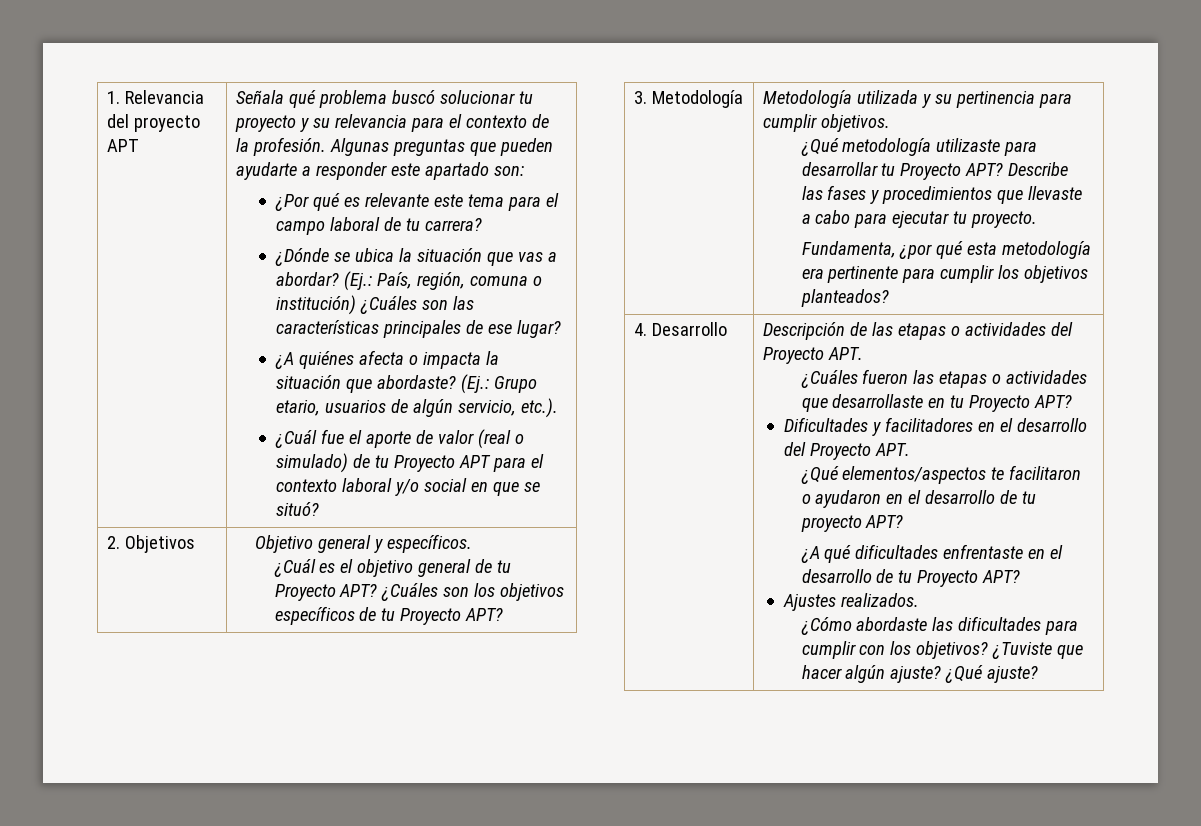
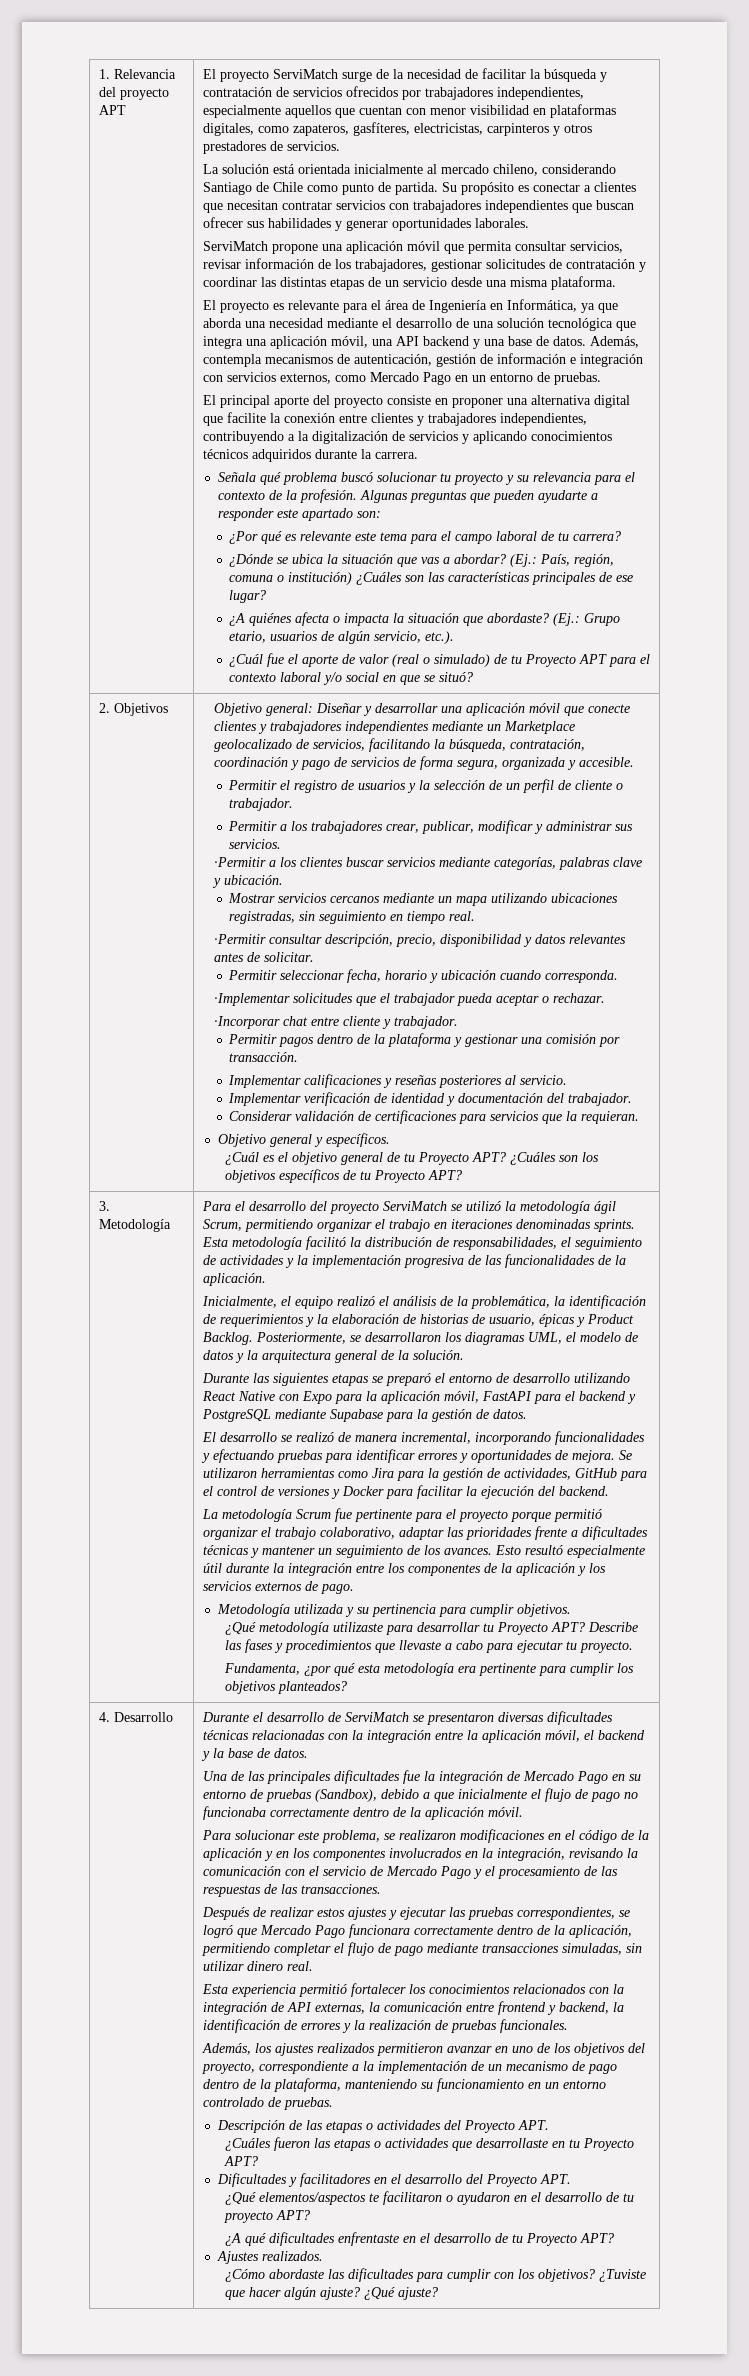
(140, 145) none -> [202,68,607,82] [202,86,584,100] [202,104,616,118] [202,122,592,136] [202,141,340,154] [202,164,616,176] [202,182,636,195] [202,200,634,213] [202,217,529,231] [202,241,623,254] [202,258,646,272] [202,276,616,290] [202,299,618,313] [202,318,636,331] [202,336,639,349] [202,353,643,367] [202,372,601,385] [202,395,630,408] [202,412,587,426] [202,431,612,444] [202,449,418,462] El proyecto ServiMatch surge de la necesidad de facilitar la búsqueda y contratación de servicios ofrecidos por trabajadores independientes, especialmente aquellos que cuentan con menor visibilidad en plataformas digitales, como zapateros, gasfíteres, electricistas, carpinteros y otros prestadores de servicios. // La solución está orientada inicialmente al mercado chileno, considerando Santiago de Chile como punto de partida. Su propósito es conectar a clientes que necesitan contratar servicios con trabajadores independientes que buscan ofrecer sus habilidades y generar oportunidades laborales. // ServiMatch propone una aplicación móvil que permita consultar servicios, revisar información de los trabajadores, gestionar solicitudes de contratación y coordinar las distintas etapas de un servicio desde una misma plataforma. // El proyecto es relevante para el área de Ingeniería en Informática, ya que aborda una necesidad mediante el desarrollo de una solución tecnológica que integra una aplicación móvil, una API backend y una base de datos. Además, contempla mecanismos de autenticación, gestión de información e integración con servicios externos, como Mercado Pago en un entorno de pruebas. // El principal aporte del proyecto consiste en proponer una alternativa digital que facilite la conexión entre clientes y trabajadores independientes, contribuyendo a la digitalización de servicios y aplicando conocimientos técnicos adquiridos durante la carrera. //
(314, 544) none -> [265,703,630,716] [213,721,575,734] [213,738,585,752] [213,756,634,770] [228,779,624,793] [229,798,294,811] [228,820,634,834] [229,839,282,849] [213,857,642,870] [211,875,283,888] [228,893,619,906] [229,911,476,924] [213,934,626,947] [213,952,314,962] [228,969,619,983] [213,993,605,1006] [213,1016,458,1029] [228,1033,621,1047] [229,1052,299,1062] [228,1074,568,1088] [228,1092,633,1106] [229,1110,640,1124] [218,1134,267,1147] general: Diseñar y desarrollar una aplicación móvil que conecte clientes y trabajadores independientes mediante un Marketplace geolocalizado de servicios, facilitando la búsqueda, contratación, coordinación y pago de servicios de forma segura, organizada y accesible. // Permitir el registro de usuarios y la selección de un perfil de cliente o trabajador. // Permitir a los trabajadores crear, publicar, modificar y administrar sus servicios. // ·Permitir a los clientes buscar servicios mediante categorías, palabras clave y ubicación. // Mostrar servicios cercanos mediante un mapa utilizando ubicaciones registradas, sin seguimiento en tiempo real. // ·Permitir consultar descripción, precio, disponibilidad y datos relevantes antes de solicitar. // Permitir seleccionar fecha, horario y ubicación cuando corresponda. // ·Implementar solicitudes que el trabajador pueda aceptar o rechazar. // ·Incorporar chat entre cliente y trabajador. // Permitir pagos dentro de la plataforma y gestionar una comisión por transacción. // Implementar calificaciones y reseñas posteriores al servicio. // Implementar verificación de identidad y documentación del trabajador. // Considerar validación de certificaciones para servicios que la requieran. // Objetivo
(744, 99) none -> [201,1201,616,1214] [202,1219,635,1232] [201,1236,642,1250] [202,1254,626,1268] [202,1273,266,1286] [201,1295,646,1309] [202,1314,634,1327] [202,1332,638,1345] [202,1350,464,1363] [201,1373,630,1386] [201,1391,636,1404] [201,1409,527,1422] [201,1431,645,1445] [200,1449,632,1463] [202,1468,647,1481] [202,1485,609,1499] [201,1508,602,1522] [202,1526,648,1540] [202,1545,645,1558] [202,1563,606,1576] [202,1581,354,1594] Para el desarrollo del proyecto ServiMatch se utilizó la metodología ágil Scrum, permitiendo organizar el trabajo en iteraciones denominadas sprints. Esta metodología facilitó la distribución de responsabilidades, el seguimiento de actividades y la implementación progresiva de las funcionalidades de la aplicación. // Inicialmente, el equipo realizó el análisis de la problemática, la identificación de requerimientos y la elaboración de historias de usuario, épicas y Product Backlog. Posteriormente, se desarrollaron los diagramas UML, el modelo de datos y la arquitectura general de la solución. // Durante las siguientes etapas se preparó el entorno de desarrollo utilizando React Native con Expo para la aplicación móvil, FastAPI para el backend y PostgreSQL mediante Supabase para la gestión de datos. // El desarrollo se realizó de manera incremental, incorporando funcionalidades y efectuando pruebas para identificar errores y oportunidades de mejora. Se utilizaron herramientas como Jira para la gestión de actividades, GitHub para el control de versiones y Docker para facilitar la ejecución del backend. // La metodología Scrum fue pertinente para el proyecto porque permitió organizar el trabajo colaborativo, adaptar las prioridades frente a dificultades técnicas y mantener un seguimiento de los avances. Esto resultó especialmente útil durante la integración entre los componentes de la aplicación y los servicios externos de pago. //
(728, 329) none -> [201,1711,613,1725] [202,1730,645,1743] [200,1748,308,1761] [202,1770,641,1784] [202,1788,638,1802] [202,1806,523,1820] [201,1829,649,1843] [202,1848,638,1861] [202,1866,618,1879] [202,1884,381,1897] [201,1907,630,1920] [202,1924,632,1938] [201,1942,642,1956] [202,1961,313,1971] [201,1983,624,1997] [202,2001,624,2015] [202,2019,568,2033] [201,2043,645,2056] [201,2061,617,2074] [202,2078,606,2092] [202,2097,333,2110] Durante el desarrollo de ServiMatch se presentaron diversas dificultades técnicas relacionadas con la integración entre la aplicación móvil, el backend y la base de datos. // Una de las principales dificultades fue la integración de Mercado Pago en su entorno de pruebas (Sandbox), debido a que inicialmente el flujo de pago no funcionaba correctamente dentro de la aplicación móvil. // Para solucionar este problema, se realizaron modificaciones en el código de la aplicación y en los componentes involucrados en la integración, revisando la comunicación con el servicio de Mercado Pago y el procesamiento de las respuestas de las transacciones. // Después de realizar estos ajustes y ejecutar las pruebas correspondientes, se logró que Mercado Pago funcionara correctamente dentro de la aplicación, permitiendo completar el flujo de pago mediante transacciones simuladas, sin utilizar dinero real. // Esta experiencia permitió fortalecer los conocimientos relacionados con la integración de API externas, la comunicación entre frontend y backend, la identificación de errores y la realización de pruebas funcionales. // Además, los ajustes realizados permitieron avanzar en uno de los objetivos del proyecto, correspondiente a la implementación de un mecanismo de pago dentro de la plataforma, manteniendo su funcionamiento en un entorno controlado de pruebas. //

